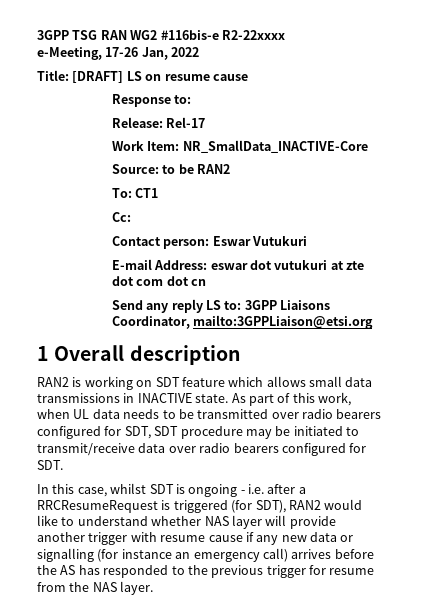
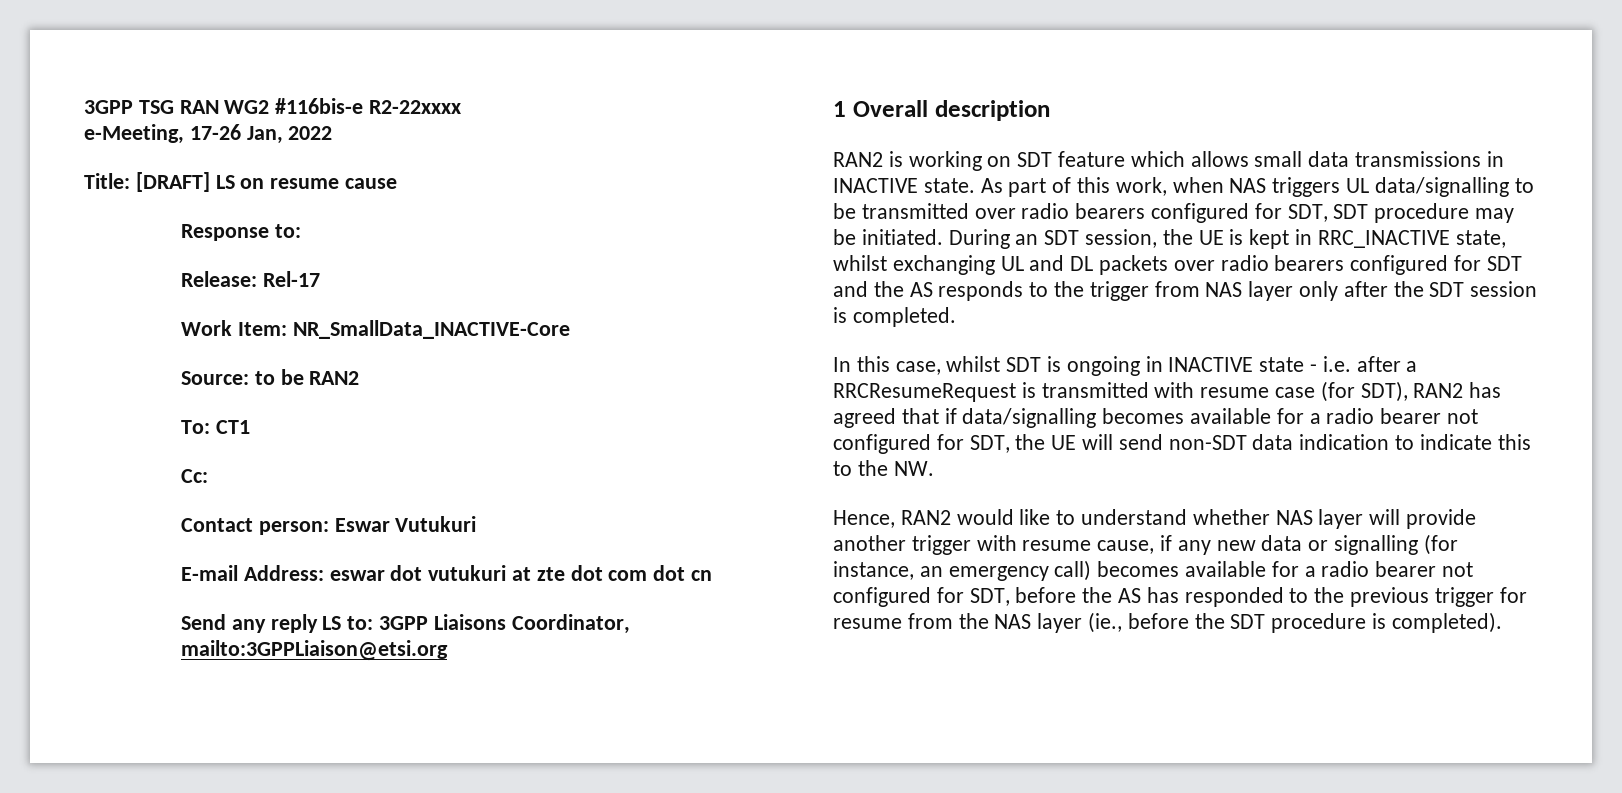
[73,409,160,419] UL data needs -> [1229,177,1509,197] NAS triggers UL data/signalling
[293,426,359,436] [37,443,367,456] [37,460,63,470] initiated to transmit/receive data over radio bearers configured for SDT. -> [861,229,1506,249] [833,255,1522,275] [833,281,1538,301] [833,307,956,327] initiated. During an SDT session, the UE is kept in RRC_INACTIVE state, whilst exchanging UL and DL packets over radio bearers configured for SDT and the AS responds to the trigger from NAS layer only after the SDT session is completed.
(238, 490) none -> [1145,356,1305,372] in INACTIVE state
[173,500,286,513] triggered (for SDT), -> [1041,381,1502,402] [833,408,1479,428] [833,434,1531,454] [833,460,934,476] [833,510,895,528] transmitted with resume case (for SDT), RAN2 has agreed that if data/signalling becomes available for a radio bearer not configured for SDT, the UE will send non-SDT data indication to indicate this to the NW. // Hence,
[208,535,243,542] cause -> [1097,540,1155,554] cause,
[121,549,172,559] instance -> [833,561,914,580] instance,
[291,549,332,559] arrives -> [1097,561,1474,577] [833,587,1010,607] becomes available for a radio bearer not configured for SDT,
[120,581,154,595] layer. -> [1037,612,1502,633] layer (ie., before the SDT procedure is completed).

